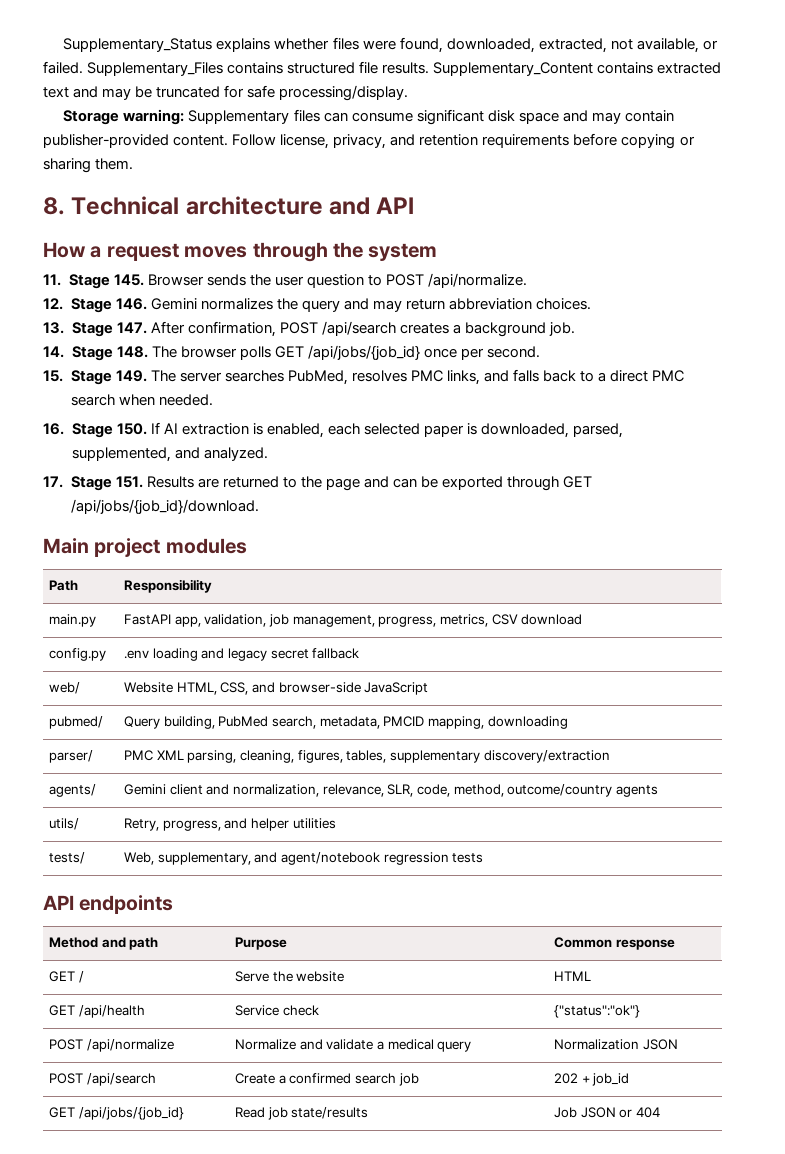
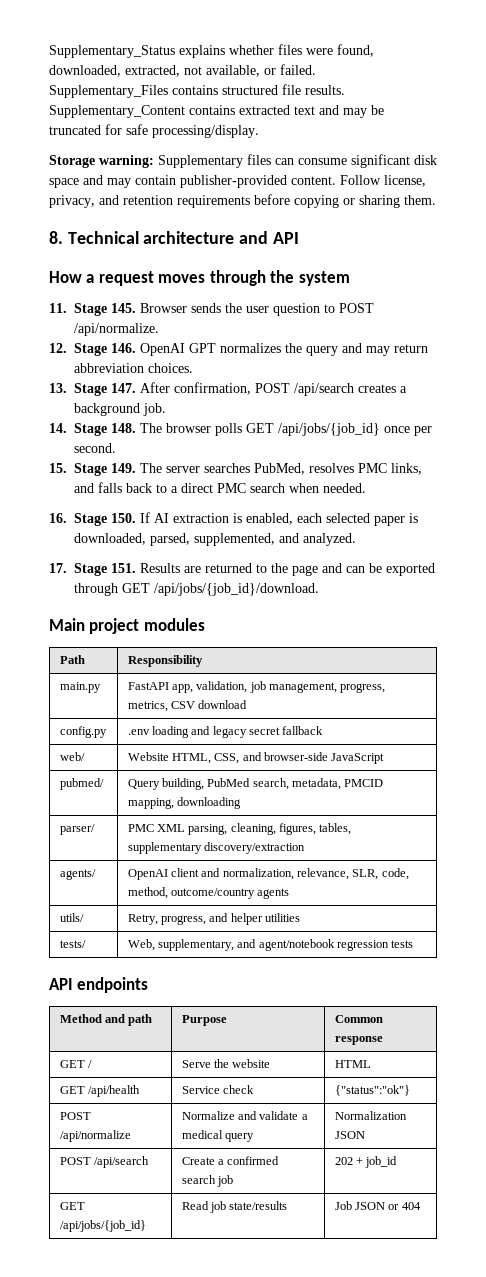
[150,298,197,310] Gemini -> [140,343,216,356] OpenAI GPT
[124,784,167,795] Gemini -> [127,869,168,880] OpenAI

